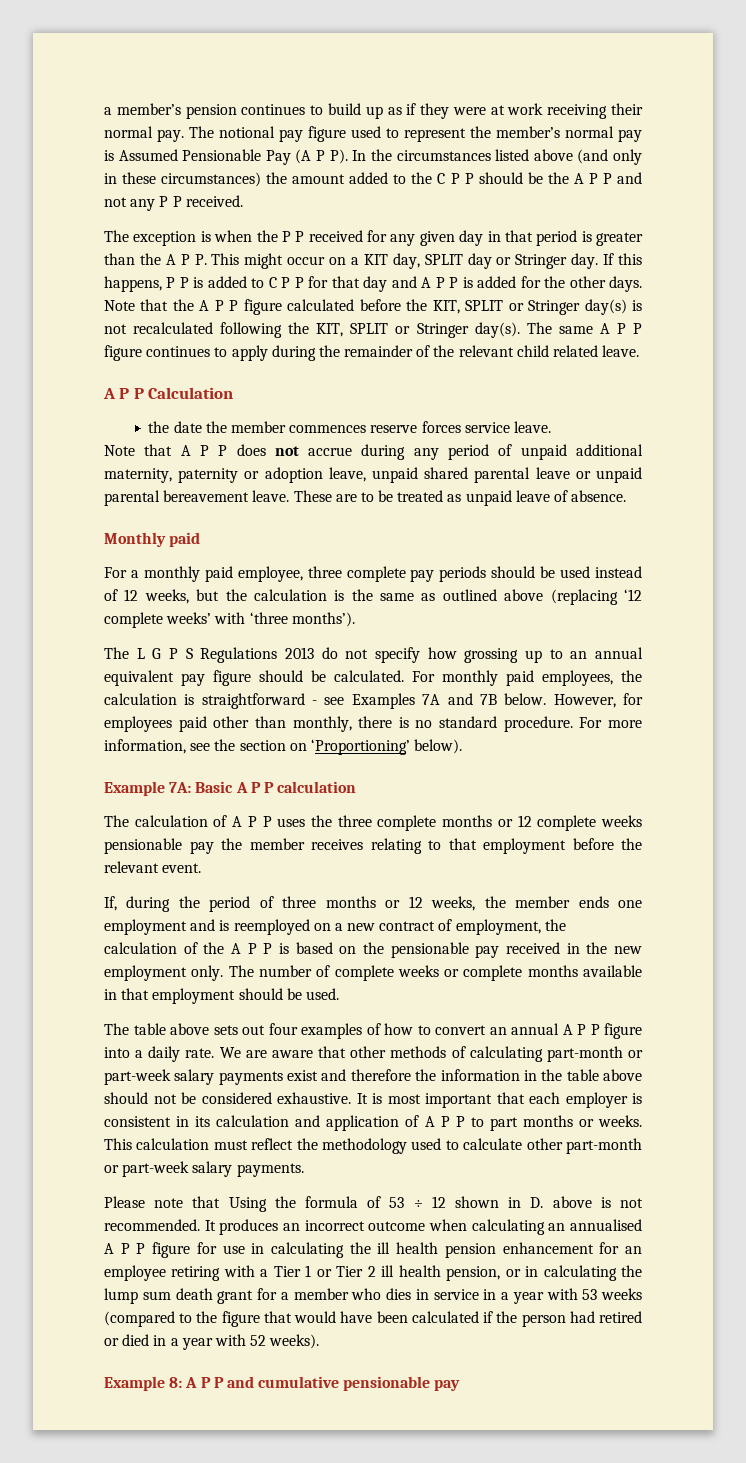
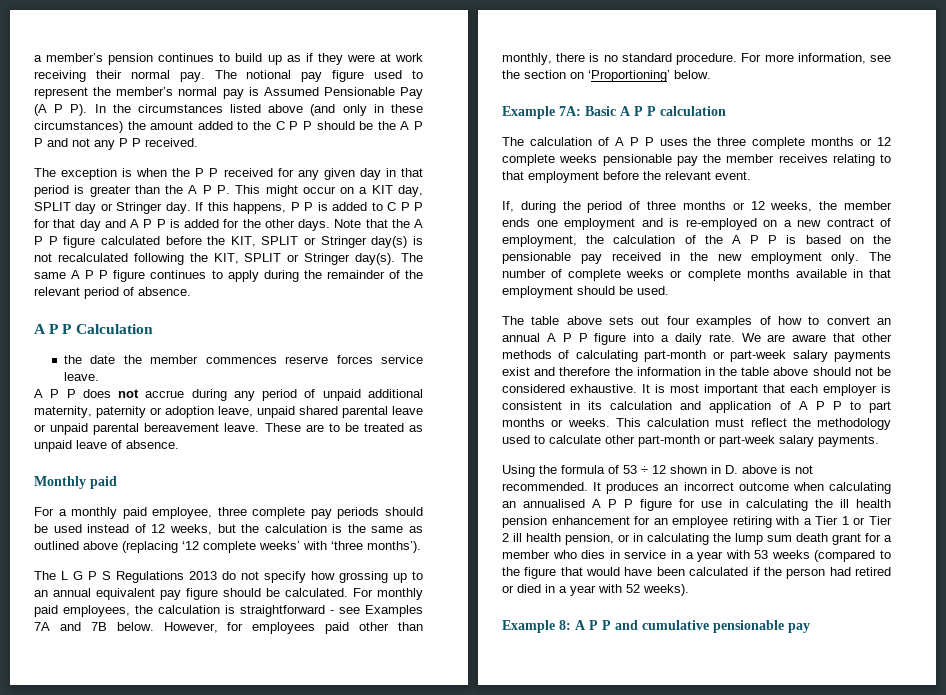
[516,345,640,357] child related leave. -> [84,287,191,299] period of absence.
[104,444,173,456] Note that -> (99, 376) none
[414,739,463,754] below). -> [674,70,711,79] below.
[233,919,310,935] reemployed -> [685,218,757,230] re-employed
[104,1196,221,1208] Please note that -> (879, 441) none

